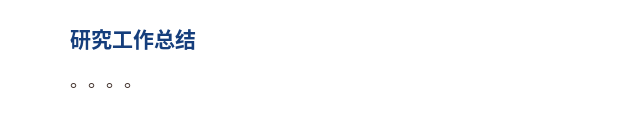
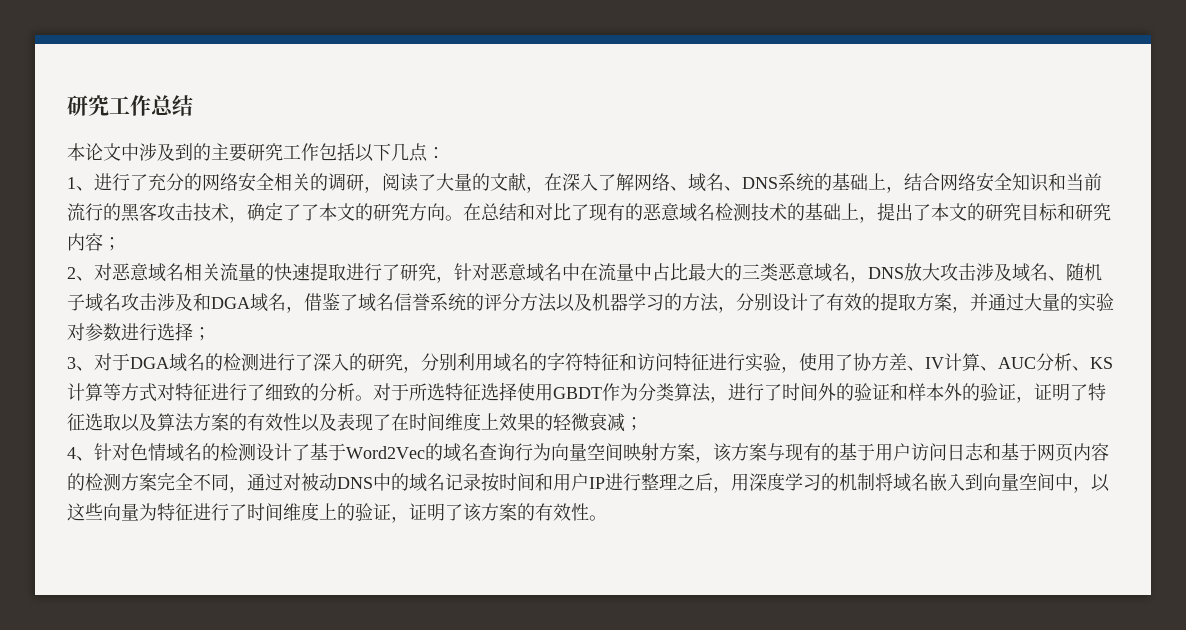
[70,83,124,88] 。。。 -> [67,143,445,162] [67,172,1102,193] [67,202,1111,223] [67,233,121,251] [67,263,1102,283] [67,293,1114,313] [67,322,211,341] [67,352,1113,373] [67,382,1106,403] [67,413,643,432] [67,443,1109,463] [67,472,1110,493] [67,503,589,523] 本论文中涉及到的主要研究工作包括以下几点： // 1、进行了充分的网络安全相关的调研，阅读了大量的文献，在深入了解网络、域名、DNS系统的基础上，结合网络安全知识和当前流行的黑客攻击技术，确定了了本文的研究方向。在总结和对比了现有的恶意域名检测技术的基础上，提出了本文的研究目标和研究内容； // 2、对恶意域名相关流量的快速提取进行了研究，针对恶意域名中在流量中占比最大的三类恶意域名，DNS放大攻击涉及域名、随机子域名攻击涉及和DGA域名，借鉴了域名信誉系统的评分方法以及机器学习的方法，分别设计了有效的提取方案，并通过大量的实验对参数进行选择； // 3、对于DGA域名的检测进行了深入的研究，分别利用域名的字符特征和访问特征进行实验，使用了协方差、IV计算、AUC分析、KS计算等方式对特征进行了细致的分析。对于所选特征选择使用GBDT作为分类算法，进行了时间外的验证和样本外的验证，证明了特征选取以及算法方案的有效性以及表现了在时间维度上效果的轻微衰减； // 4、针对色情域名的检测设计了基于Word2Vec的域名查询行为向量空间映射方案，该方案与现有的基于用户访问日志和基于网页内容的检测方案完全不同，通过对被动DNS中的域名记录按时间和用户IP进行整理之后，用深度学习的机制将域名嵌入到向量空间中，以这些向量为特征进行了时间维度上的验证，证明了该方案的有效性

